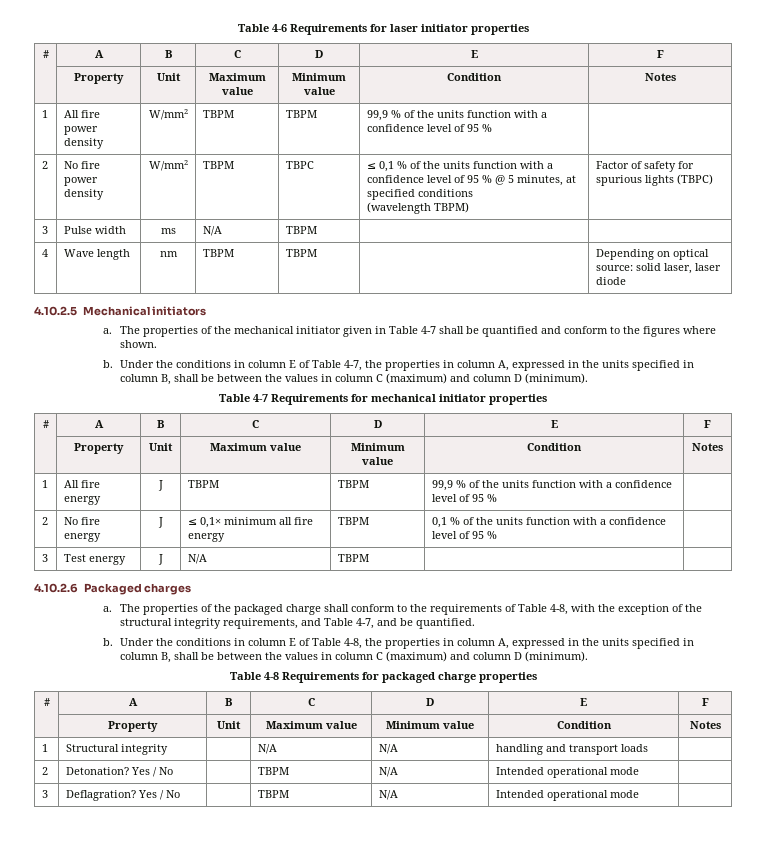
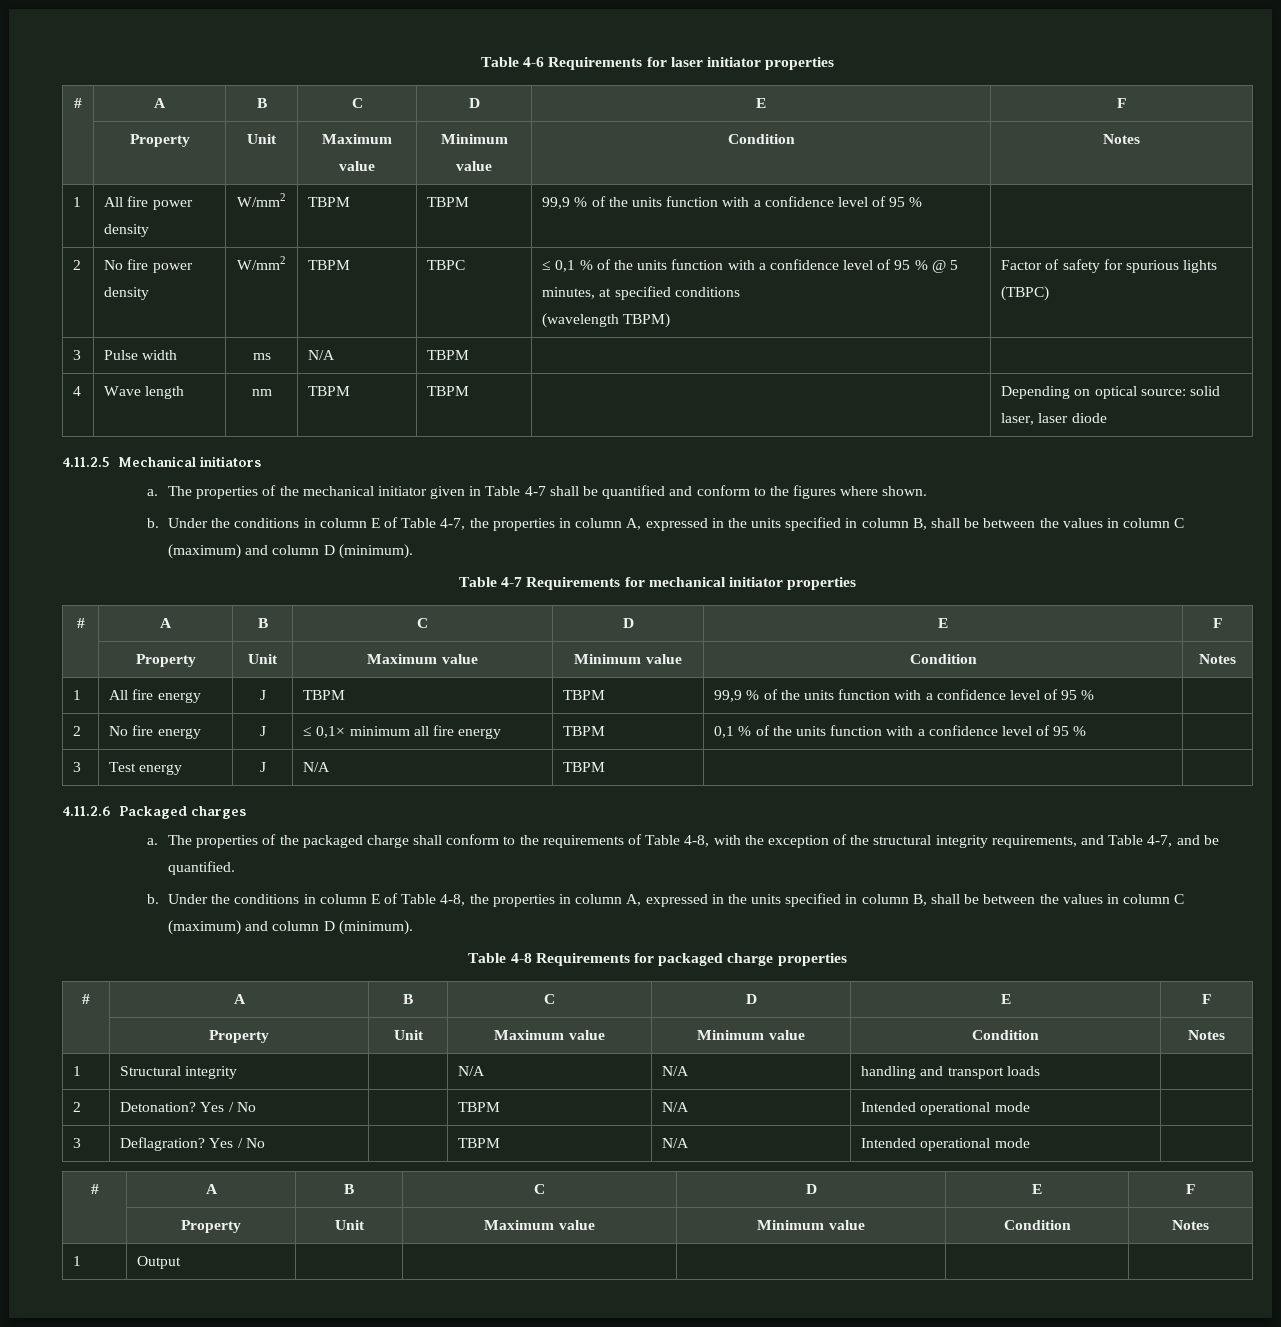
[34,306,77,316] 4.10.2.5 -> [62,457,110,467] 4.11.2.5
[34,583,78,593] 4.10.2.6 -> [62,806,111,816] 4.11.2.6
(639, 794) none -> [90,1184,99,1194] [205,1184,218,1194] [344,1184,354,1194] [534,1184,545,1194] [805,1184,817,1194] [1032,1184,1042,1194] [1186,1184,1195,1194] [181,1220,241,1233] [334,1220,365,1230] [484,1220,595,1230] [757,1220,865,1230] [1003,1220,1071,1230] [1172,1220,1209,1230] [73,1256,82,1266] [137,1256,182,1269] // # | A | B | C | D | E | F // | Property | Unit | Maximum value | Minimum value | Condition | Notes // 1 | Output | | | | |

